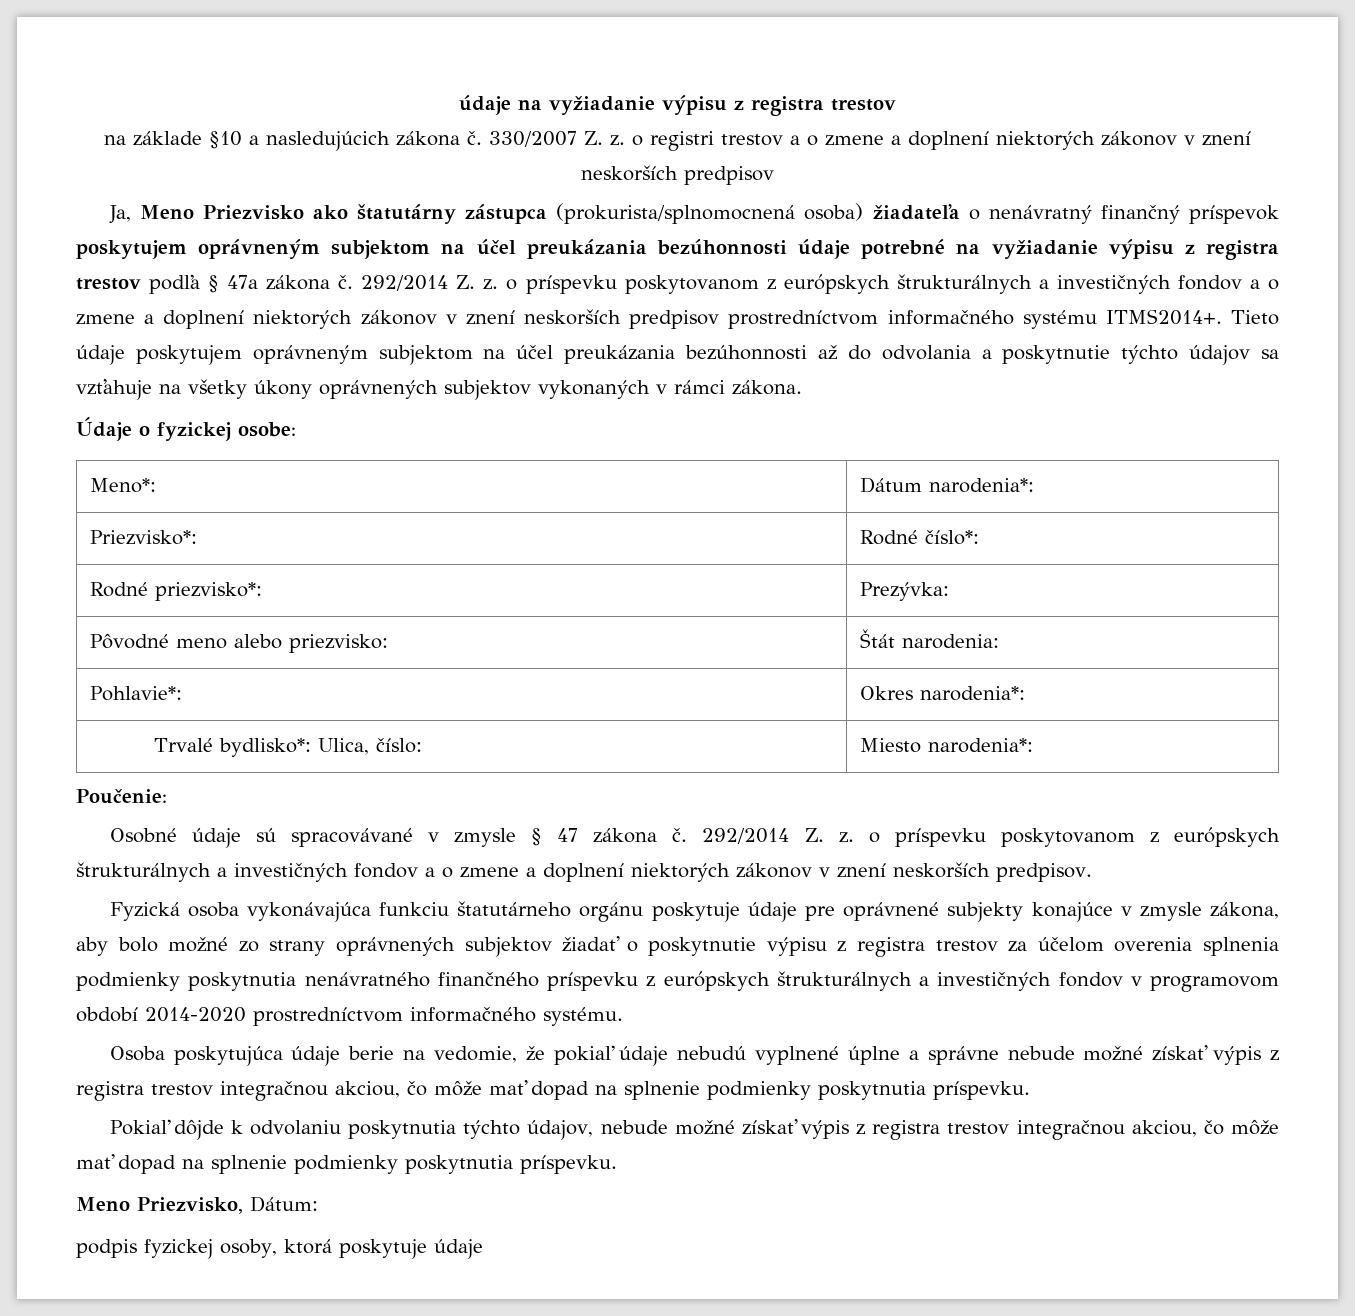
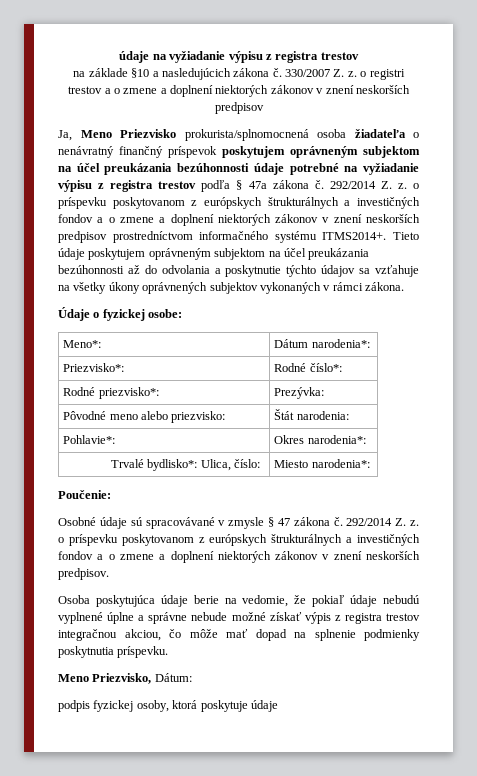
[312,203,864,224] ako štatutárny zástupca (prokurista/splnomocnená osoba) -> [184,129,346,141] prokurista/splnomocnená osoba
[109,901,1280,922] [76,936,1279,957] [76,971,1279,992] [76,1007,623,1026] // Fyzická osoba vykonávajúca funkciu štatutárneho orgánu poskytuje údaje pre oprávnené subjekty konajúce v zmysle zákona, aby bolo možné zo strany oprávnených subjektov žiadať o poskytnutie výpisu z registra trestov za účelom overenia splnenia podmienky poskytnutia nenávratného finančného príspevku z európskych štrukturálnych a investičných fondov v programovom období 2014-2020 prostredníctvom informačného systému. -> (109, 574) none
[109,1119,1279,1140] [76,1154,617,1174] // Pokiaľ dôjde k odvolaniu poskytnutia týchto údajov, nebude možné získať výpis z registra trestov integračnou akciou, čo môže mať dopad na splnenie podmienky poskytnutia príspevku. -> (169, 652) none

